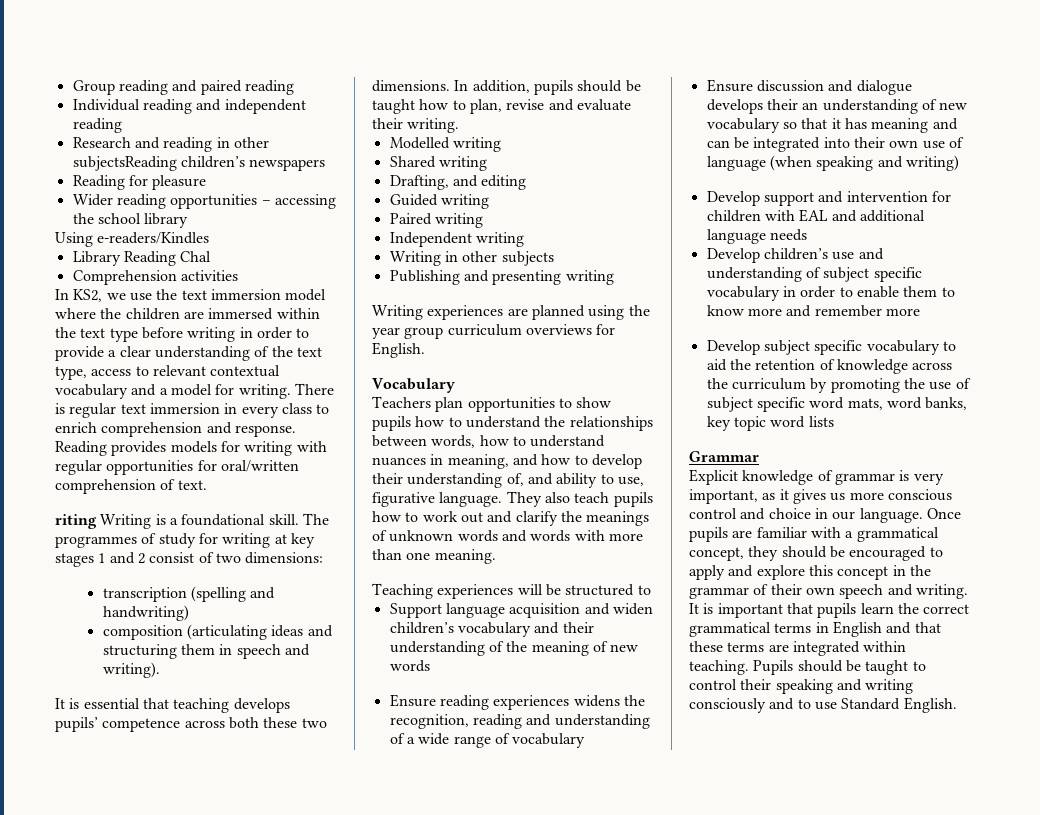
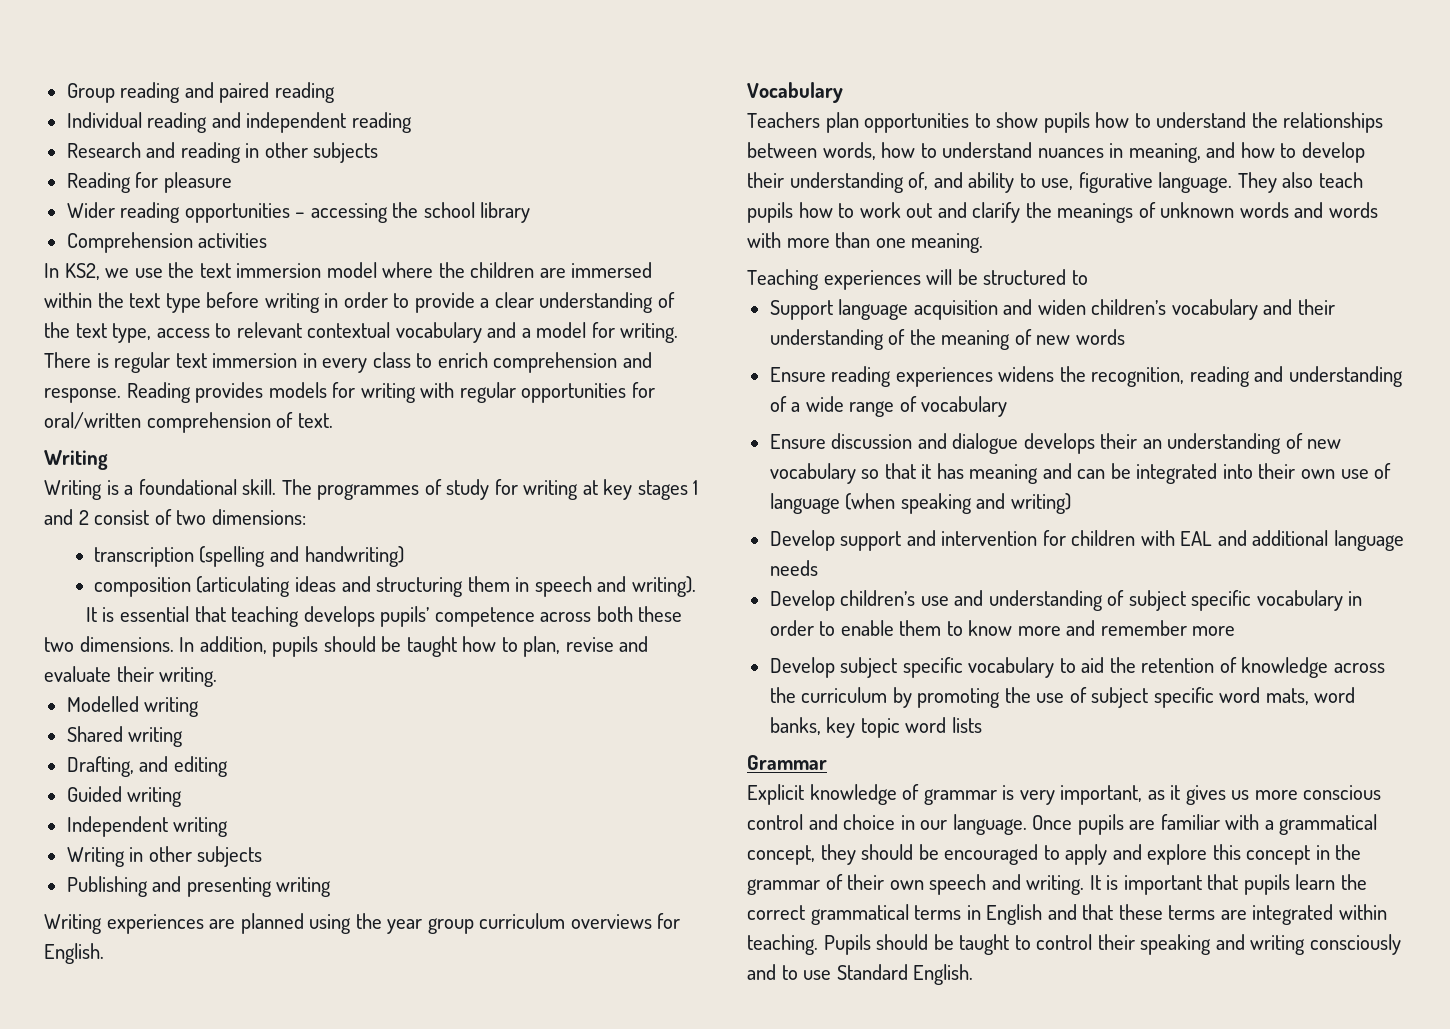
[72,156,326,171] subjectsReading children’s newspapers -> [313,142,379,163] subjects
[55,232,210,247] [72,251,212,266] // Using e-readers/Kindles // Library Reading Chal -> (531, 212) none
[55,514,97,529] riting -> [44,450,108,470] Writing //
[389,213,483,228] // Paired writing -> (183, 797) none

